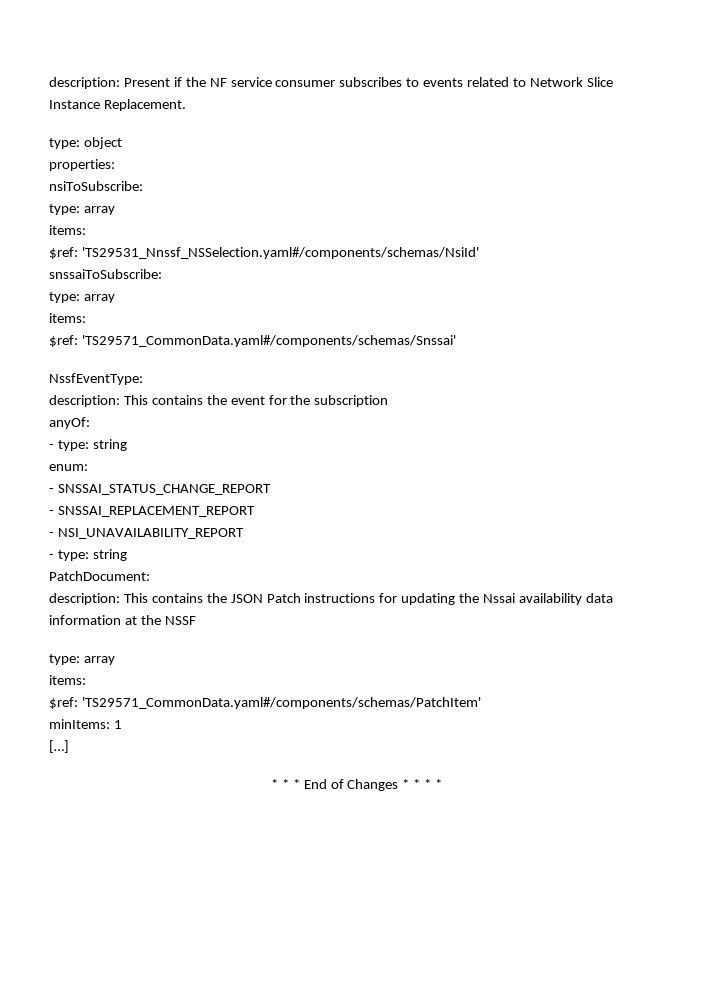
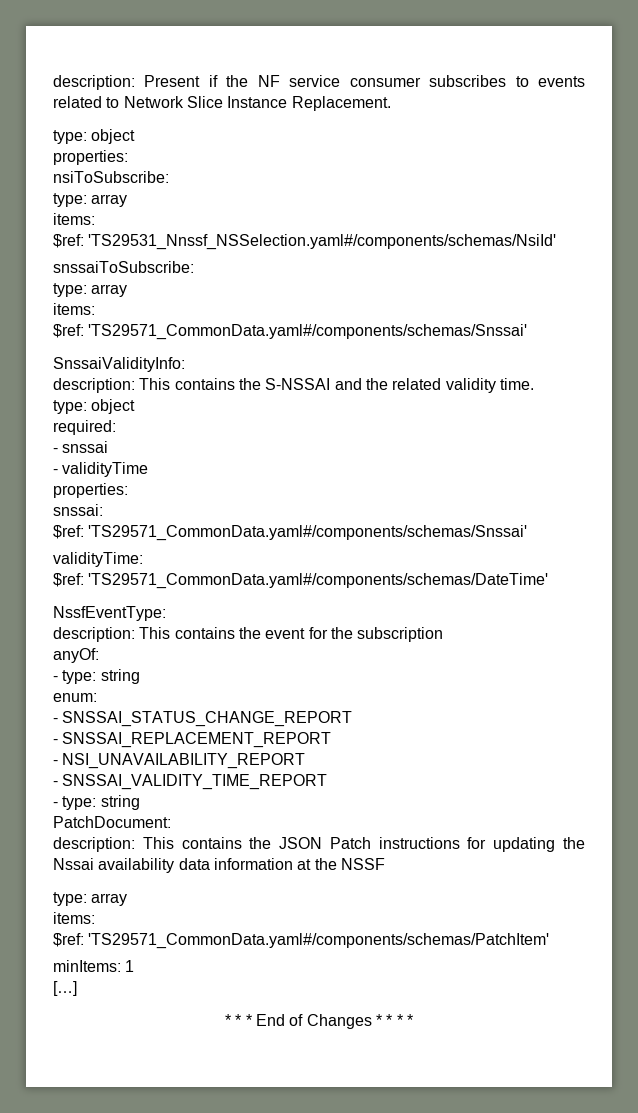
(456, 341) none -> [53,357,185,372] [53,378,534,393] [53,399,136,414] [53,420,116,435] [53,441,109,453] [53,462,149,477] [53,483,128,498] [53,504,103,516] [53,525,528,541] [53,552,143,567] [53,573,549,589] // SnssaiValidityInfo: // description: This contains the S-NSSAI and the related validity time. // type: object // required: // - snssai // - validityTime // properties: // snssai: // $ref: 'TS29571_CommonData.yaml#/components/schemas/Snssai' // validityTime: // $ref: 'TS29571_CommonData.yaml#/components/schemas/DateTime'
(244, 533) none -> [53,774,328,790] // - SNSSAI_VALIDITY_TIME_REPORT

